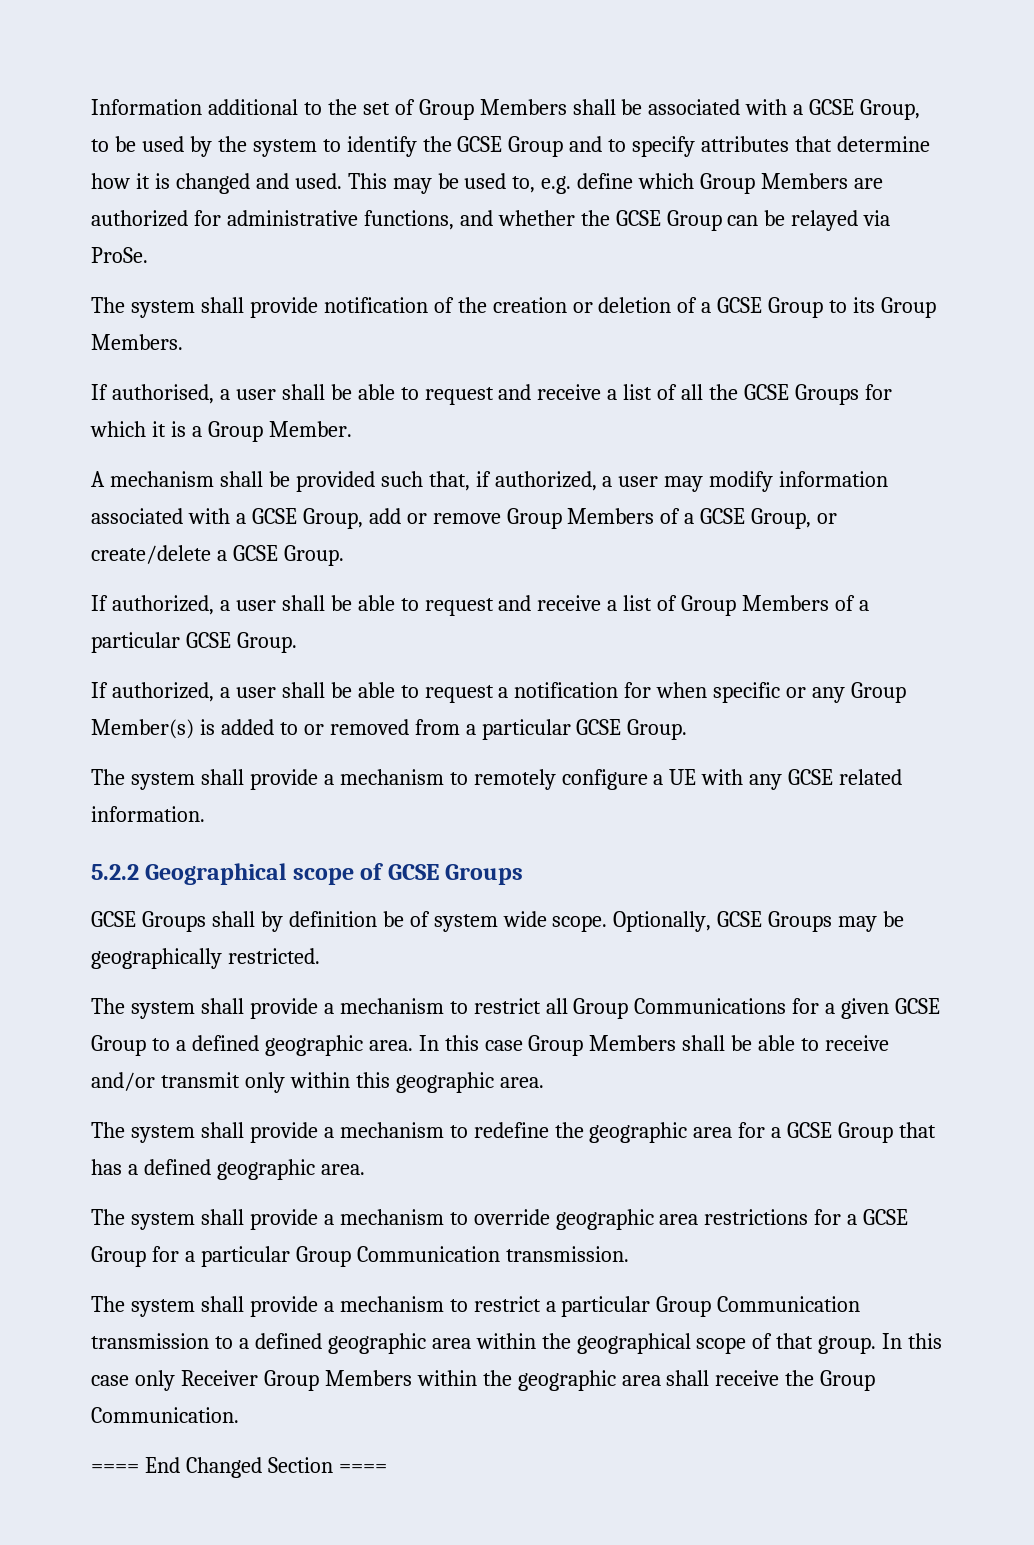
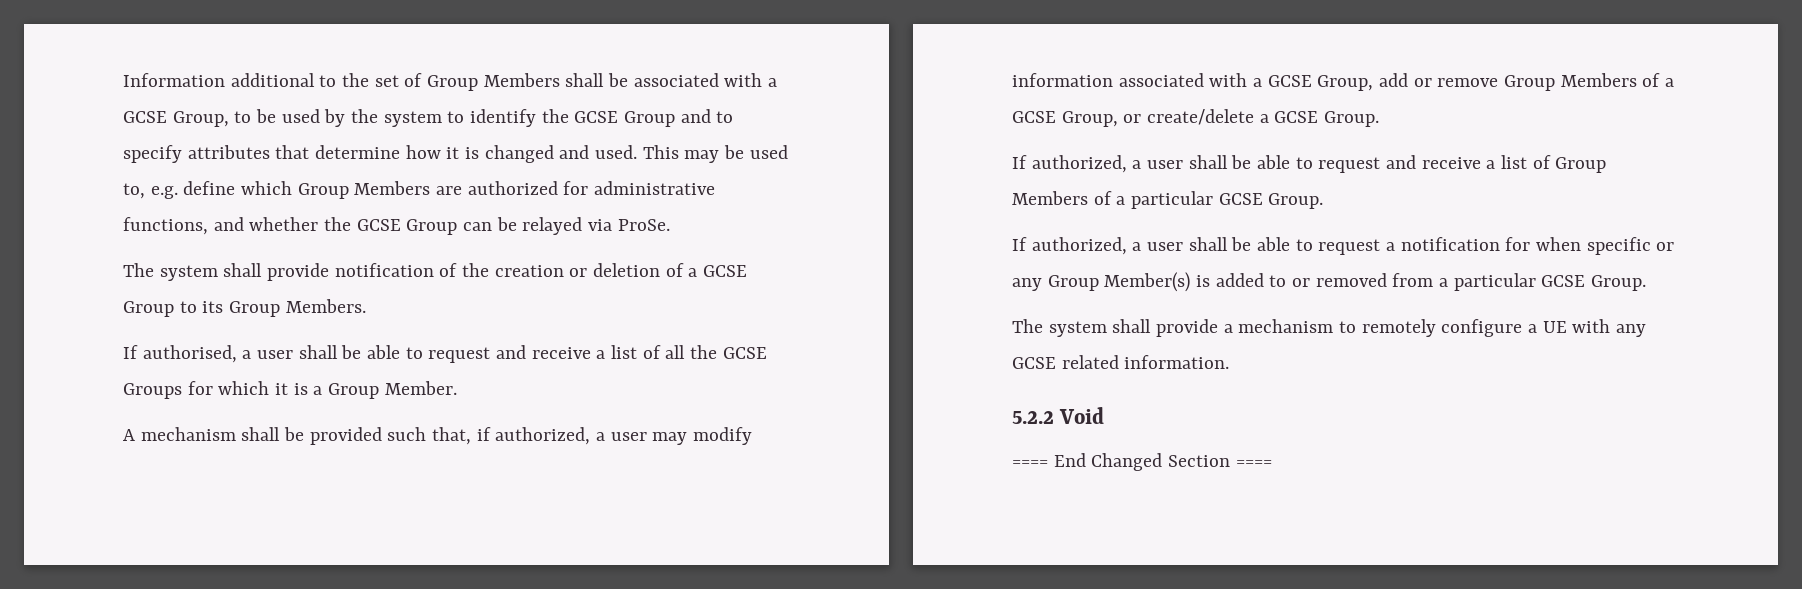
[145,863,524,885] [91,911,905,932] [91,948,320,969] [91,998,941,1019] [91,1035,890,1056] [91,1072,544,1093] [91,1122,937,1143] [91,1159,365,1180] [91,1209,909,1230] [91,1246,629,1267] [91,1296,861,1317] [91,1333,943,1354] [91,1370,876,1391] [91,1407,239,1423] Geographical scope of GCSE Groups // GCSE Groups shall by definition be of system wide scope. Optionally, GCSE Groups may be geographically restricted. // The system shall provide a mechanism to restrict all Group Communications for a given GCSE Group to a defined geographic area. In this case Group Members shall be able to receive and/or transmit only within this geographic area. // The system shall provide a mechanism to redefine the geographic area for a GCSE Group that has a defined geographic area. // The system shall provide a mechanism to override geographic area restrictions for a GCSE Group for a particular Group Communication transmission. // The system shall provide a mechanism to restrict a particular Group Communication transmission to a defined geographic area within the geographical scope of that group. In this case only Receiver Group Members within the geographic area shall receive the Group Communication. -> [1059,407,1105,424] Void

